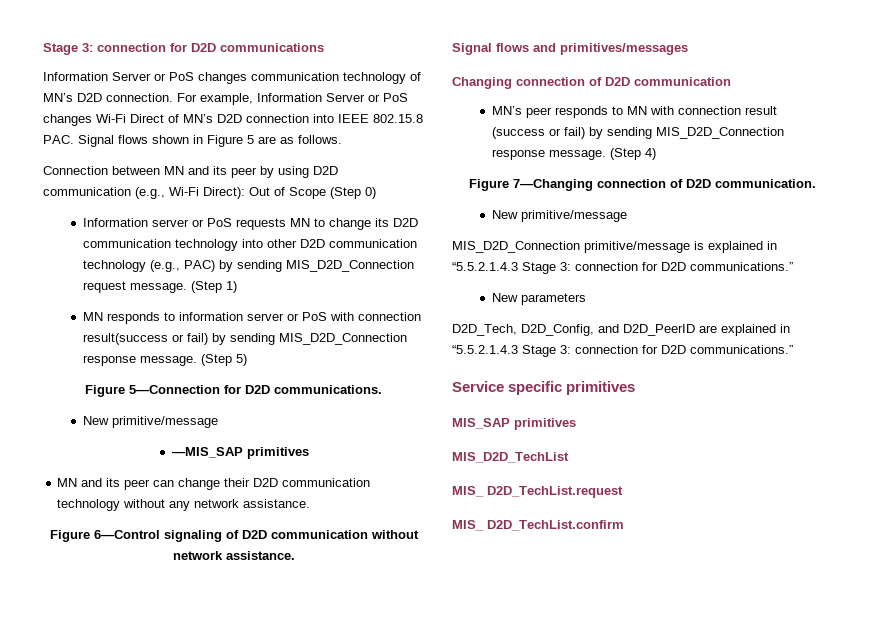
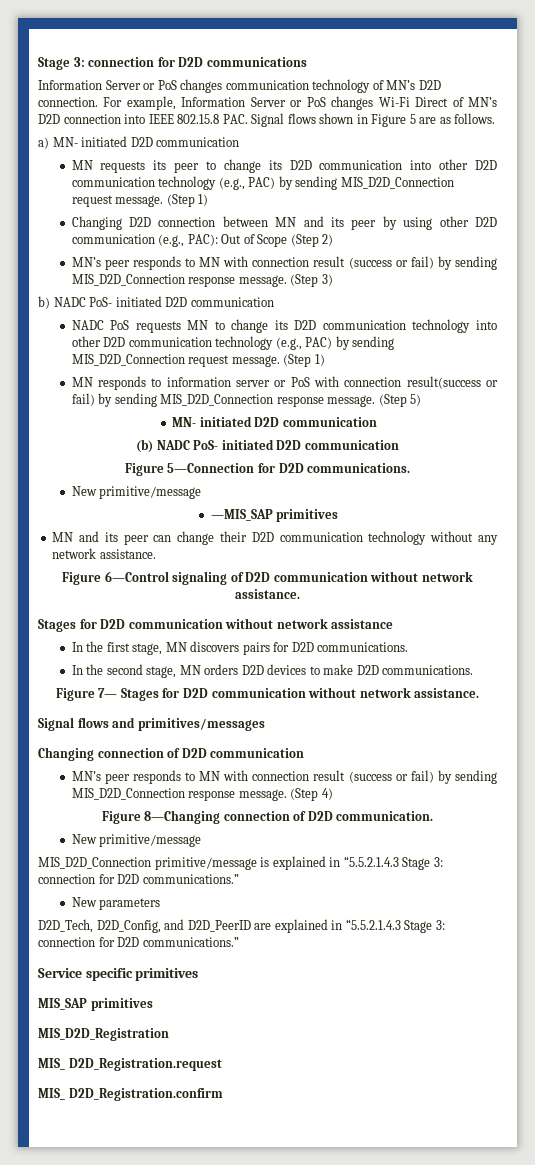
[43,166,108,175] Connection -> [38,136,240,149] [71,159,497,173] [71,176,454,190] [71,194,209,207] [71,216,216,230] a) MN- initiated D2D communication // MN requests its peer to change its D2D communication into other D2D communication technology (e.g., PAC) by sending MIS_D2D_Connection request message. (Step 1) // Changing D2D connection
(309, 172) none -> [439,216,469,227] other
[169,187,245,199] Wi-Fi Direct): -> [187,234,218,246] PAC):
[365,187,376,199] [82,218,204,227] 0) // Information server or -> [322,234,334,246] [71,256,498,270] [71,274,333,287] [38,296,274,309] [71,320,104,330] 2) // MN’s peer responds to MN with connection result (success or fail) by sending MIS_D2D_Connection response message. (Step 3) // b) NADC PoS- initiated D2D communication // NADC
(247, 360) none -> [172,416,377,427] [136,439,399,453] // MN- initiated D2D communication // (b) NADC PoS- initiated D2D communication
(295, 555) none -> [38,618,394,632] [71,641,409,655] [71,664,474,678] [55,687,480,701] // Stages for D2D communication without network assistance // In the first stage, MN discovers pairs for D2D communications. // In the second stage, MN orders D2D devices to make D2D communications. // Figure 7— Stages for D2D communication without network assistance.
[513,179,593,191] 7—Changing -> [144,810,221,824] 8—Changing
[452,452,569,463] [452,486,623,498] [452,520,624,531] MIS_D2D_TechList // MIS_ D2D_TechList.request // MIS_ D2D_TechList.confirm -> [38,1028,169,1041] [38,1058,222,1071] [38,1088,223,1101] MIS_D2D_Registration // MIS_ D2D_Registration.request // MIS_ D2D_Registration.confirm

